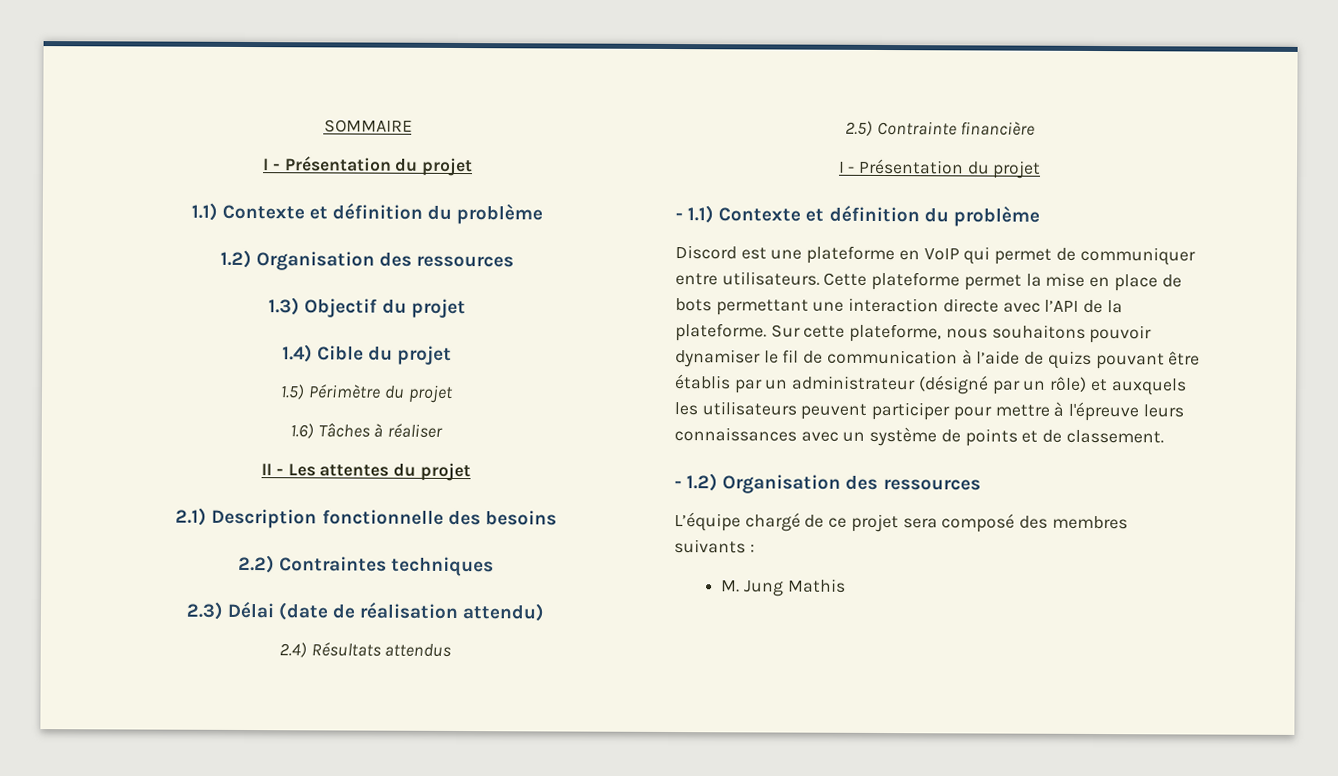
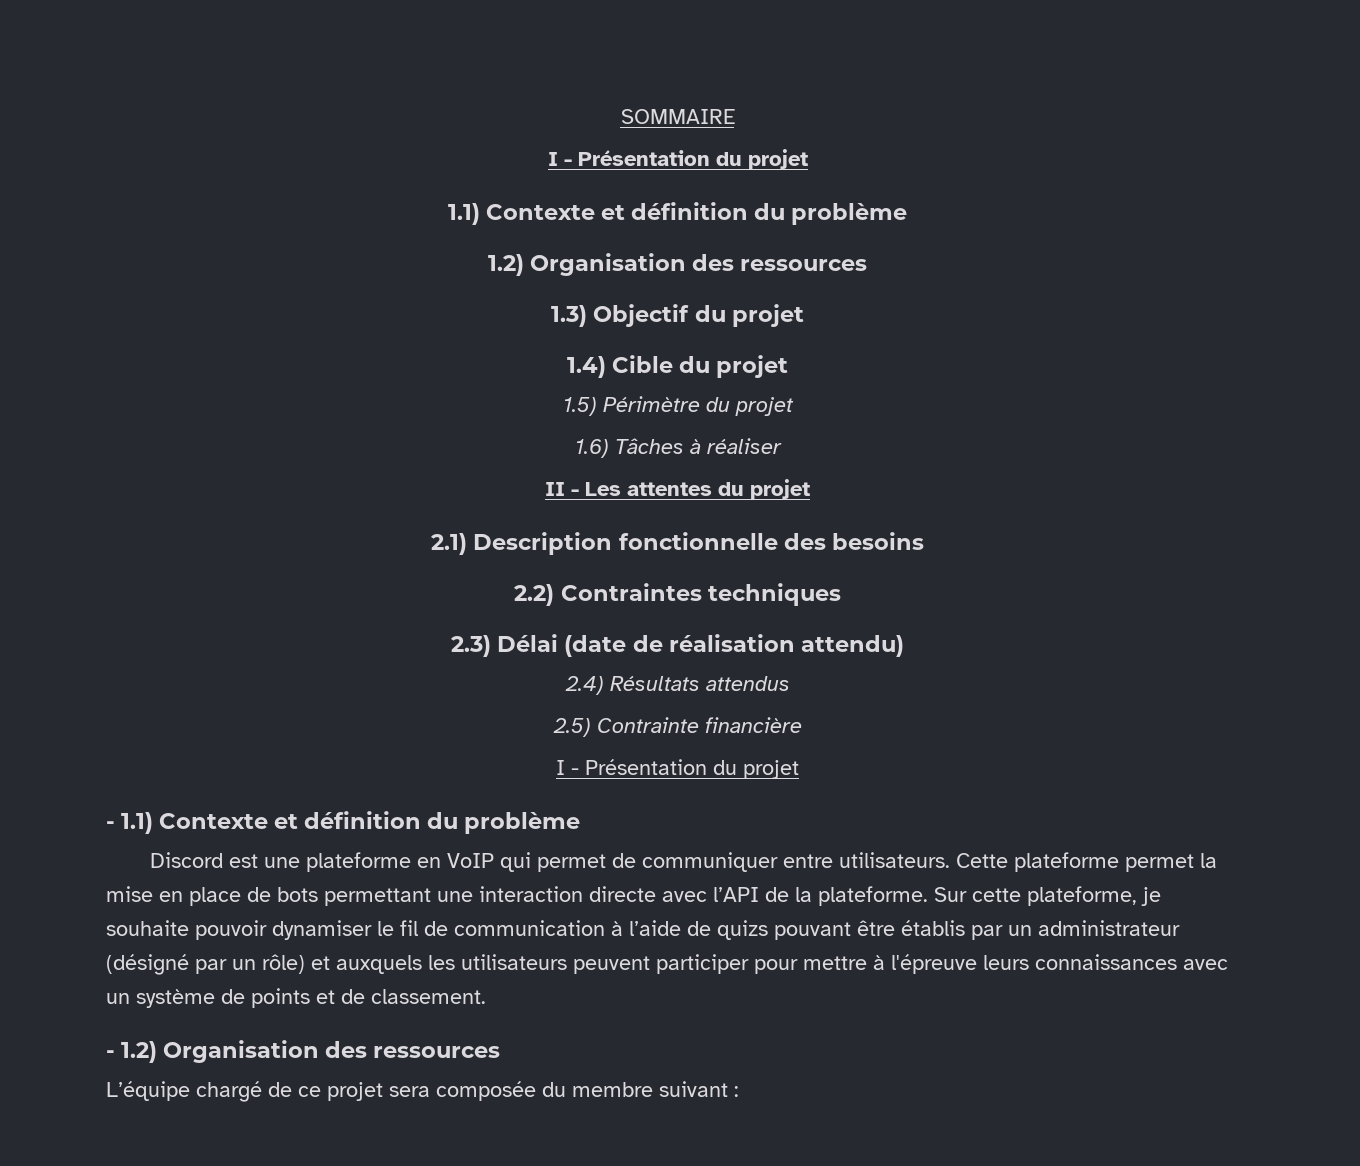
[945,324,1086,339] nous souhaitons -> [1141,887,1161,906] [106,920,189,936] je souhaite
[941,513,1128,533] [674,539,755,554] [721,578,846,597] composé des membres suivants : // M. Jung Mathis -> [436,1081,739,1101] composée du membre suivant :

